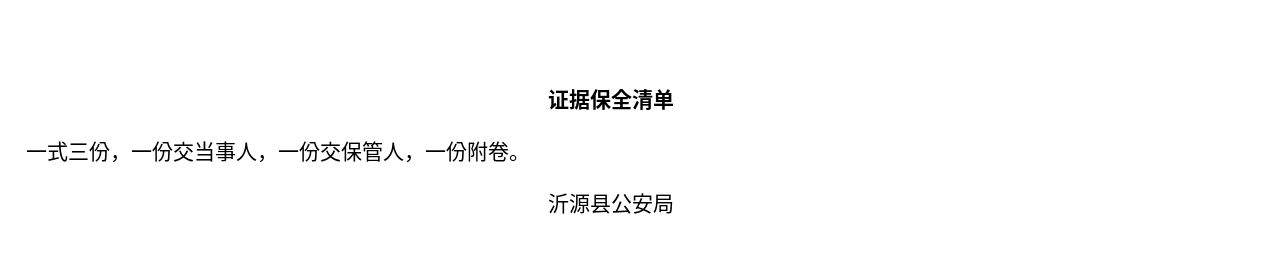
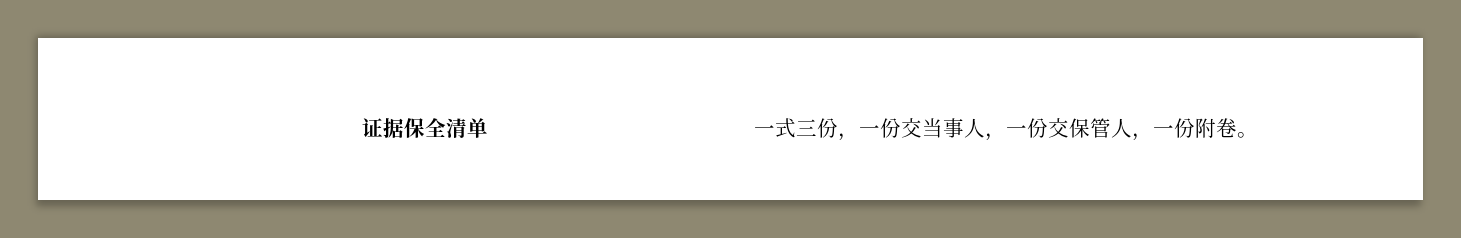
[548,193,674,214] // 沂源县公安局 -> (1258, 135) none

